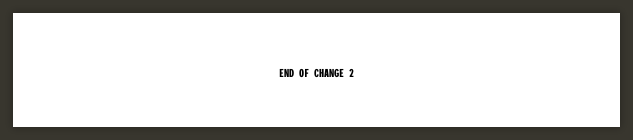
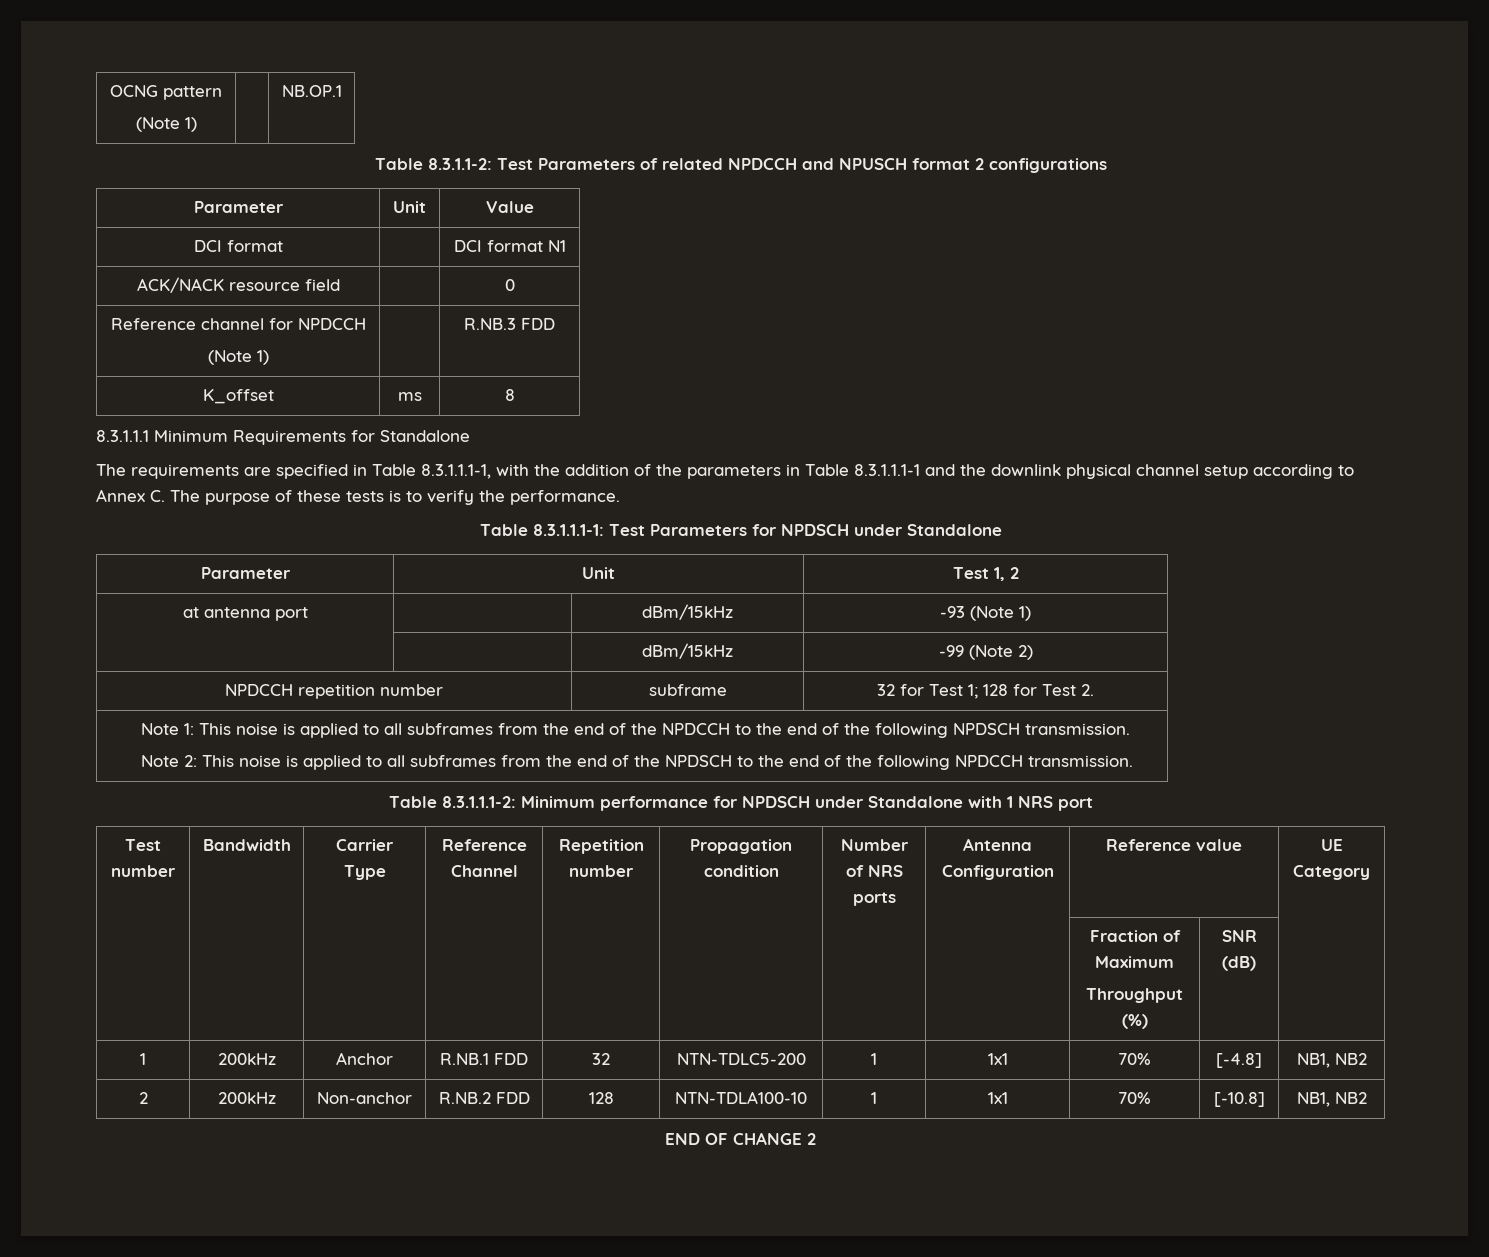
(279, 72) none -> [110,85,222,100] [135,117,197,132] [281,85,342,97] [374,158,1107,173] [193,201,284,213] [393,201,426,213] [485,201,534,213] [193,240,283,252] [453,240,566,252] [136,277,340,293] [504,279,515,291] [110,318,366,330] [207,350,269,365] [464,318,555,330] [202,389,274,404] [397,392,422,401] [504,389,515,401] [96,430,470,445] [96,464,1354,479] [96,489,620,505] [479,524,1002,536] [200,567,291,579] [582,567,615,579] [952,567,1019,581] [182,607,308,621] [642,604,733,620] [940,606,1031,621] [642,643,733,659] [938,645,1033,660] [225,684,443,699] [648,684,727,696] [877,684,1094,699] [141,723,1131,738] [141,755,1134,770] [388,796,1093,811] [125,839,161,851] [111,865,176,877] [202,839,291,851] [336,839,394,851] [343,865,386,880] [441,839,527,851] [450,865,518,877] [558,839,644,854] [569,865,634,877] [690,839,792,854] [703,865,779,877] [840,839,909,851] [845,865,903,877] [852,892,896,906] [963,838,1032,851] [941,865,1054,880] [1106,839,1242,851] [1320,839,1343,851] [1293,865,1370,880] [1089,930,1181,942] [1095,956,1174,968] [1086,988,1183,1003] [1121,1014,1148,1029] [1221,930,1257,942] [1222,956,1256,971] [140,1053,146,1065] [217,1053,276,1065] [336,1052,393,1065] [440,1053,528,1065] [592,1053,610,1065] [676,1053,806,1065] [871,1053,877,1065] [987,1053,1008,1065] [1118,1053,1151,1065] [1216,1053,1262,1068] [1296,1053,1367,1068] [138,1092,148,1104] [217,1092,276,1104] [317,1092,412,1104] [438,1092,530,1104] [588,1092,614,1104] [675,1091,807,1104] [871,1092,877,1104] [987,1092,1008,1104] [1118,1092,1151,1104] [1213,1092,1265,1107] [1296,1092,1367,1107] OCNG pattern // (Note 1) | | NB.OP.1 // Table 8.3.1.1-2: Test Parameters of related NPDCCH and NPUSCH format 2 configurations // Parameter | Unit | Value // DCI format | | DCI format N1 // ACK/NACK resource field | | 0 // Reference channel for NPDCCH // (Note 1) | | R.NB.3 FDD // K_offset | ms | 8 // 8.3.1.1.1 Minimum Requirements for Standalone // The requirements are specified in Table 8.3.1.1.1-1, with the addition of the parameters in Table 8.3.1.1.1-1 and the downlink physical channel setup according to Annex C. The purpose of these tests is to verify the performance. // Table 8.3.1.1.1-1: Test Parameters for NPDSCH under Standalone // Parameter | Unit | Test 1, 2 // at antenna port | | dBm/15kHz | -93 (Note 1) // | | dBm/15kHz | -99 (Note 2) // NPDCCH repetition number | subframe | 32 for Test 1; 128 for Test 2. // Note 1: This noise is applied to all subframes from the end of the NPDCCH to the end of the following NPDSCH transmission. // Note 2: This noise is applied to all subframes from the end of the NPDSCH to the end of the following NPDCCH transmission. // Table 8.3.1.1.1-2: Minimum performance for NPDSCH under Standalone with 1 NRS port // Test number | Bandwidth | Carrier Type | Reference Channel | Repetition number | Propagation condition | Number of NRS ports | Antenna Configuration | Reference value | UE Category // | | | | | | | | Fraction of Maximum // Throughput (%) | SNR (dB) | // 1 | 200kHz | Anchor | R.NB.1 FDD | 32 | NTN-TDLC5-200 | 1 | 1x1 | 70% | [-4.8] | NB1, NB2 // 2 | 200kHz | Non-anchor | R.NB.2 FDD | 128 | NTN-TDLA100-10 | 1 | 1x1 | 70% | [-10.8] | NB1, NB2 //

